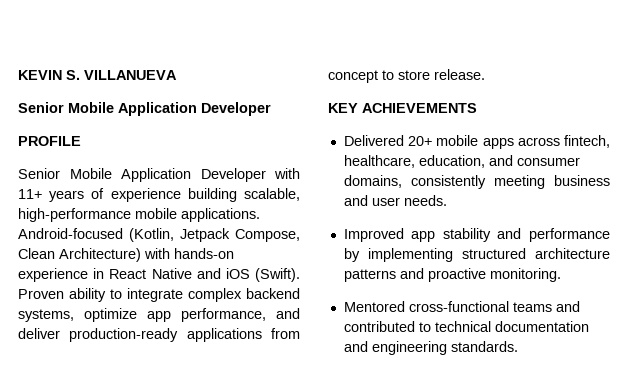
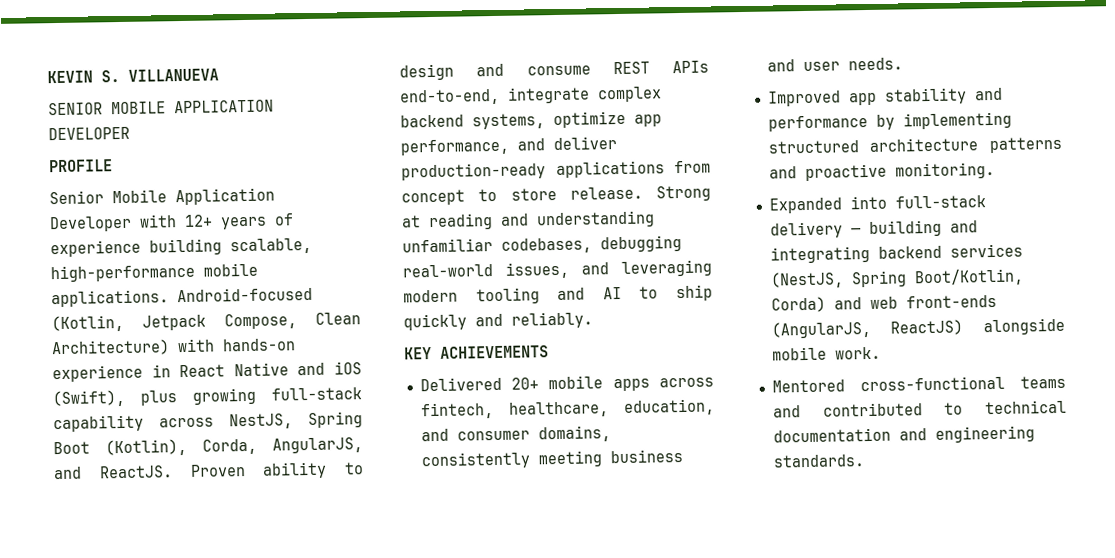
[18,102,271,116] Senior Mobile Application Developer -> [48,99,274,116] [48,126,130,141] SENIOR MOBILE APPLICATION DEVELOPER
[18,189,42,199] 11+ -> [184,214,213,227] 12+
[254,268,300,282] [18,288,122,302] (Swift). Proven ability to -> [52,387,362,408] [53,411,363,433] [53,437,363,457] [53,461,364,480] [399,60,709,81] [399,88,500,106] (Swift), plus growing full-stack capability across NestJS, Spring Boot (Kotlin), Corda, AngularJS, and ReactJS. Proven ability to design and consume REST APIs end-to-end,
(485, 74) none -> [656,185,711,202] [401,210,655,231] [402,235,682,254] [402,259,712,279] [403,284,713,305] [403,311,593,331] Strong at reading and understanding unfamiliar codebases, debugging real-world issues, and leveraging modern tooling and AI to ship quickly and reliably.
(561, 275) none -> [768,195,986,214] [769,219,978,239] [769,243,1023,264] [769,268,1024,289] [770,294,997,313] [770,317,1065,339] [771,346,881,361] // Expanded into full-stack delivery — building and integrating backend services (NestJS, Spring Boot/Kotlin, Corda) and web front-ends (AngularJS, ReactJS) alongside mobile work.

